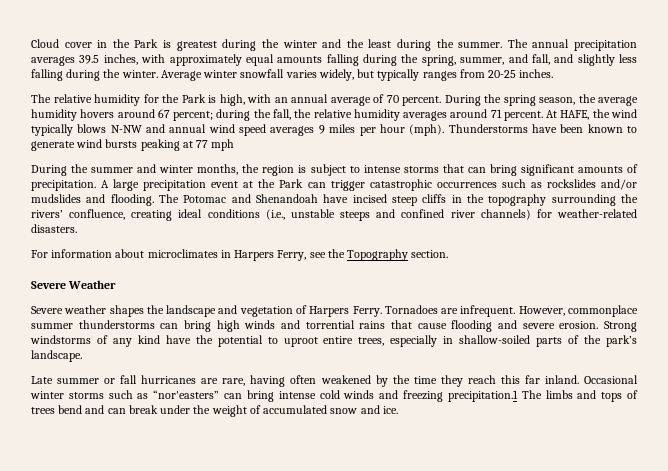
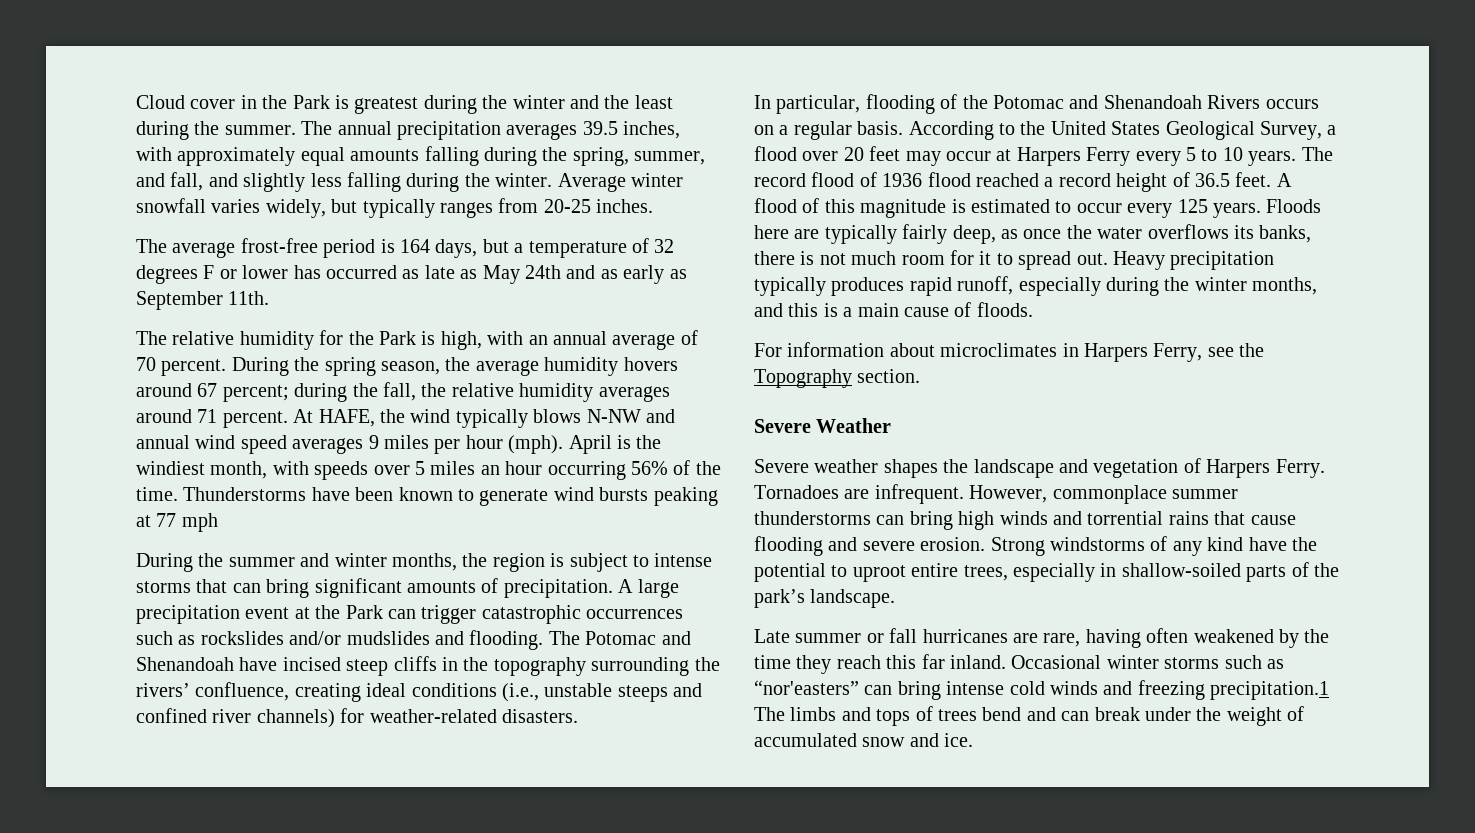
(554, 73) none -> [136,238,675,258] [136,265,687,284] [136,291,270,310] // The average frost-free period is 164 days, but a temperature of 32 degrees F or lower has occurred as late as May 24th and as early as September 11th.
(445, 130) none -> [568,435,662,454] [136,460,721,480] [136,487,178,501] April is the windiest month, with speeds over 5 miles an hour occurring 56% of the time.
(77, 228) none -> [754,94,1319,114] [754,121,1337,140] [754,146,1333,166] [754,172,1292,192] [754,198,1322,218] [754,224,1312,244] [754,250,1275,270] [754,276,1318,296] [754,302,1033,317] // In particular, flooding of the Potomac and Shenandoah Rivers occurs on a regular basis. According to the United States Geological Survey, a flood over 20 feet may occur at Harpers Ferry every 5 to 10 years. The record flood of 1936 flood reached a record height of 36.5 feet. A flood of this magnitude is estimated to occur every 125 years. Floods here are typically fairly deep, as once the water overflows its banks, there is not much room for it to spread out. Heavy precipitation typically produces rapid runoff, especially during the winter months, and this is a main cause of floods.

